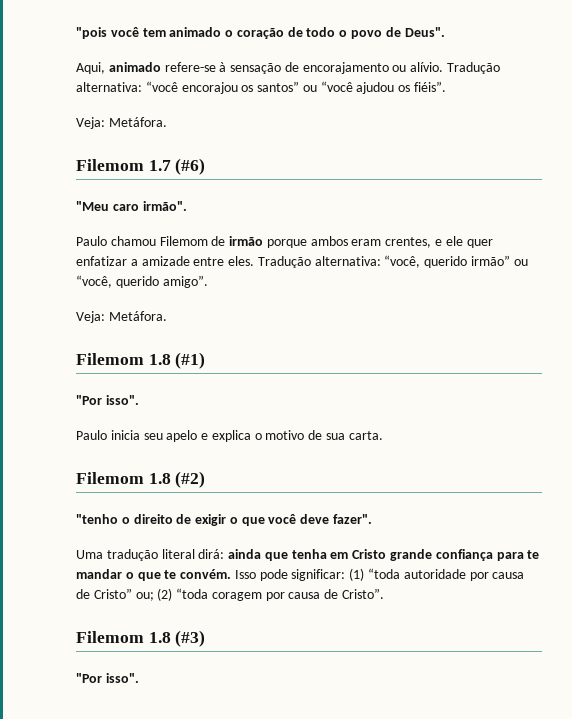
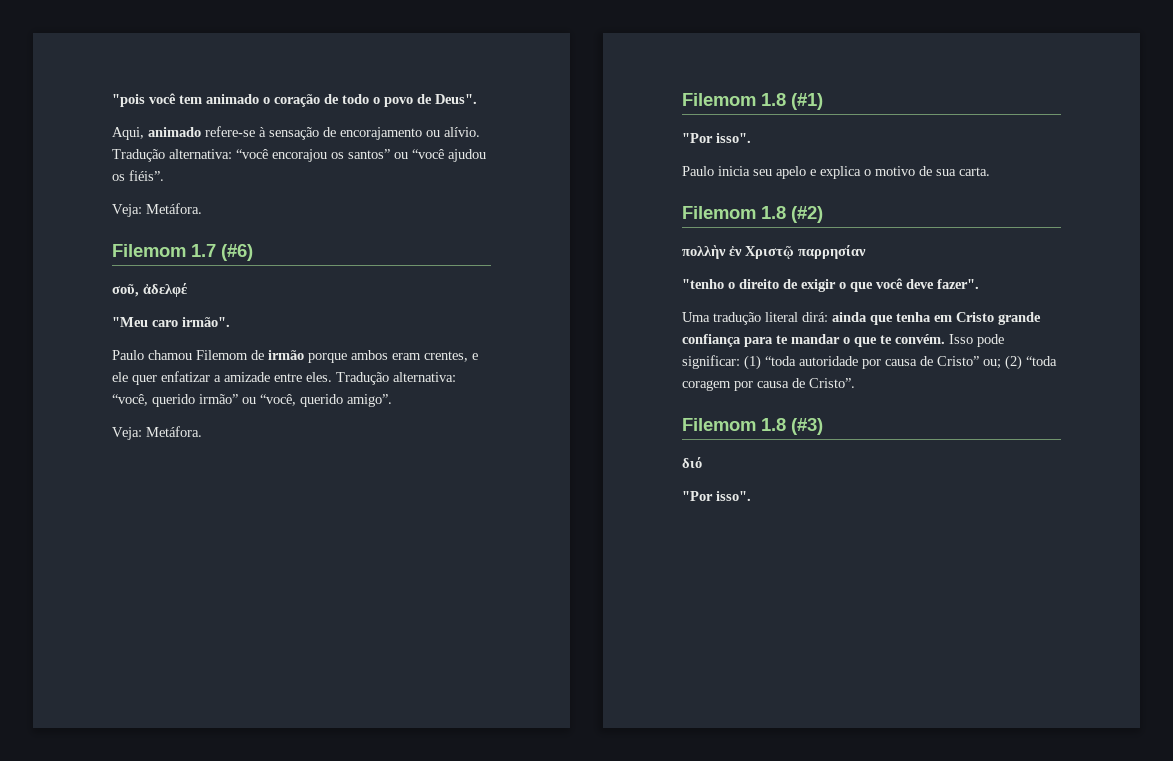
(206, 166) none -> [112,283,187,297] // σοῦ, ἀδελφέ
(206, 479) none -> [682,245,866,259] // πολλὴν ἐν Χριστῷ παρρησίαν
(206, 638) none -> [682,457,702,468] // διό

